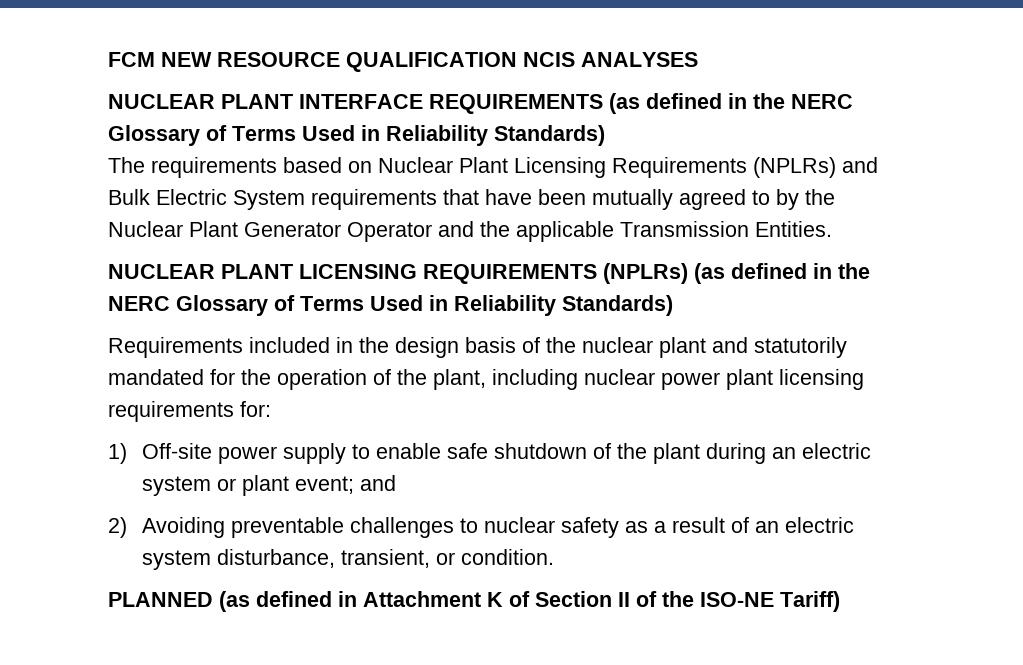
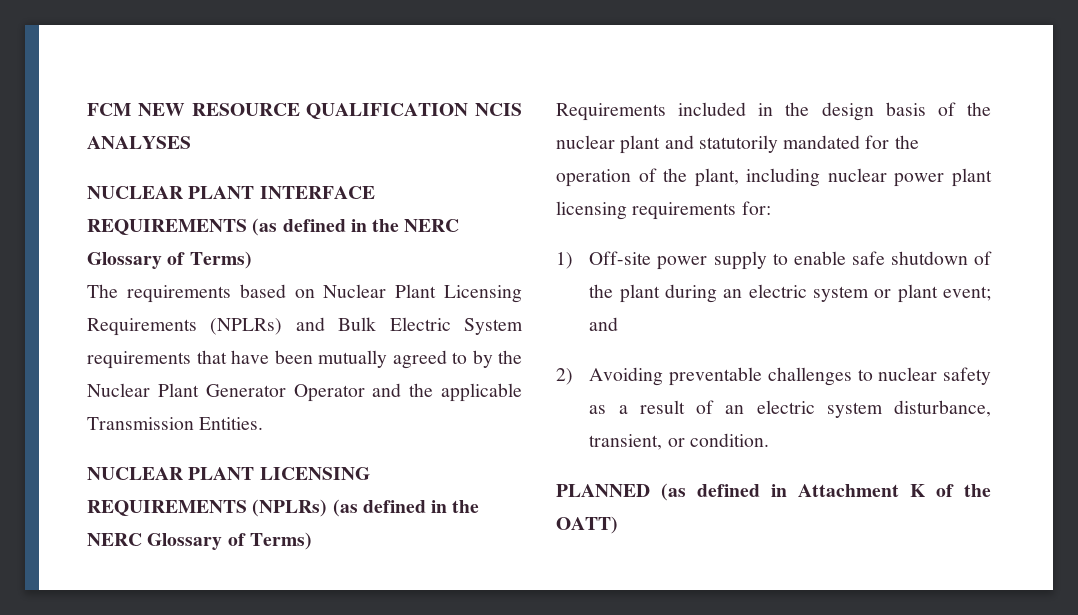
[232,125,605,146] Terms Used in Reliability Standards) -> [189,251,252,269] Terms)
[300,295,673,316] Terms Used in Reliability Standards) -> [249,532,312,550] Terms)
[535,591,840,612] Section II of the ISO-NE Tariff) -> [964,484,991,497] [556,516,618,534] the OATT)

